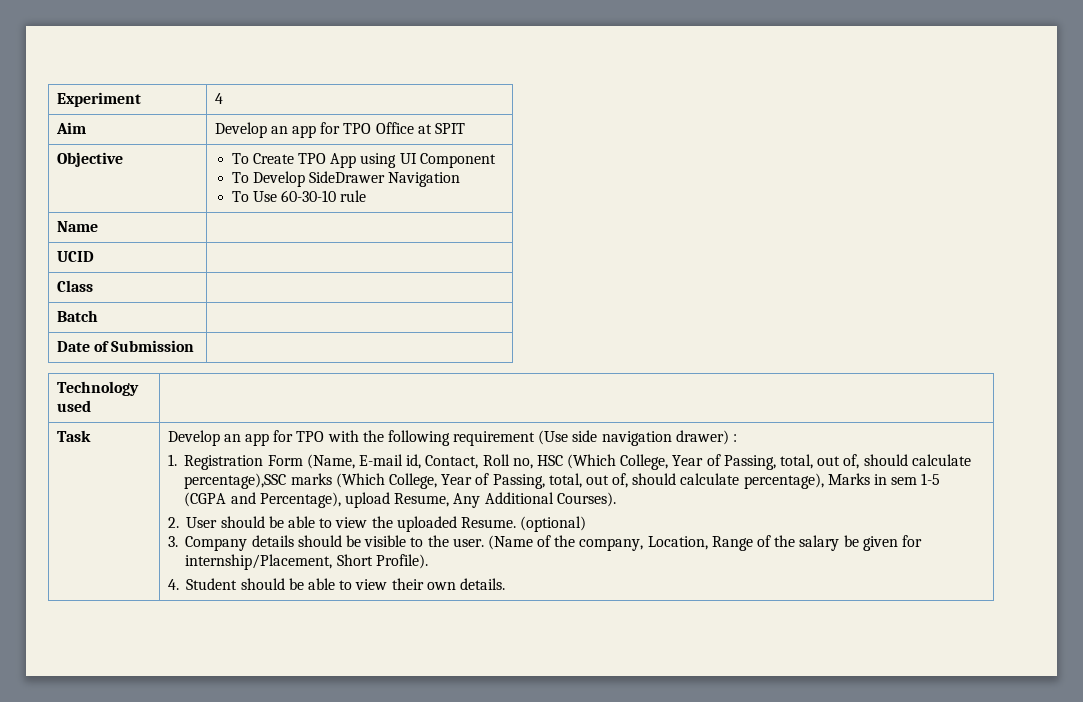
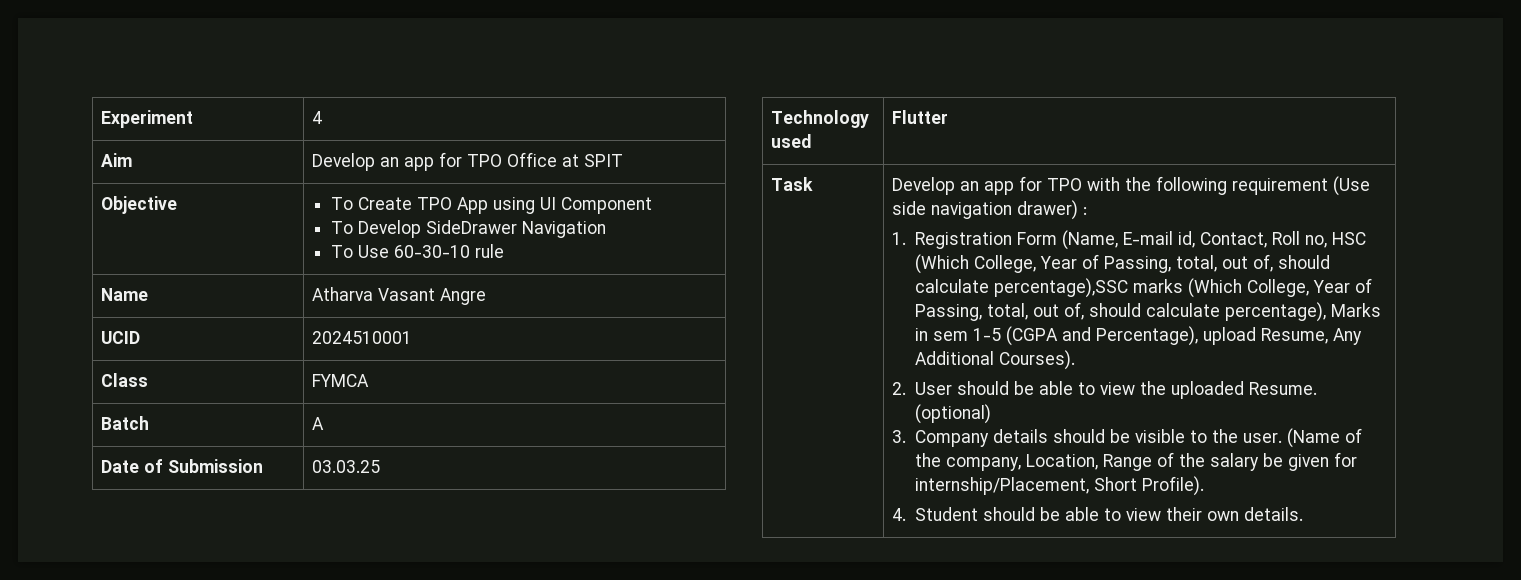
(98, 226) none -> [311,287,486,305] Atharva Vasant Angre
(94, 256) none -> [311,331,412,344] 2024510001
(93, 286) none -> [311,374,369,387] FYMCA
(98, 316) none -> [311,417,324,430] A
(195, 346) none -> [311,460,380,473] 03.03.25
(91, 406) none -> [891,110,948,124] Flutter

